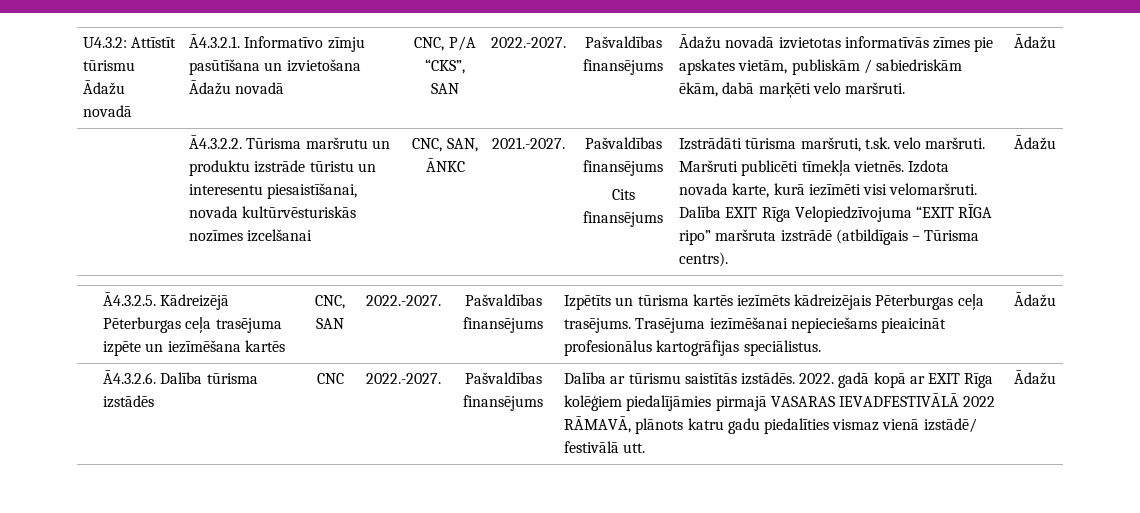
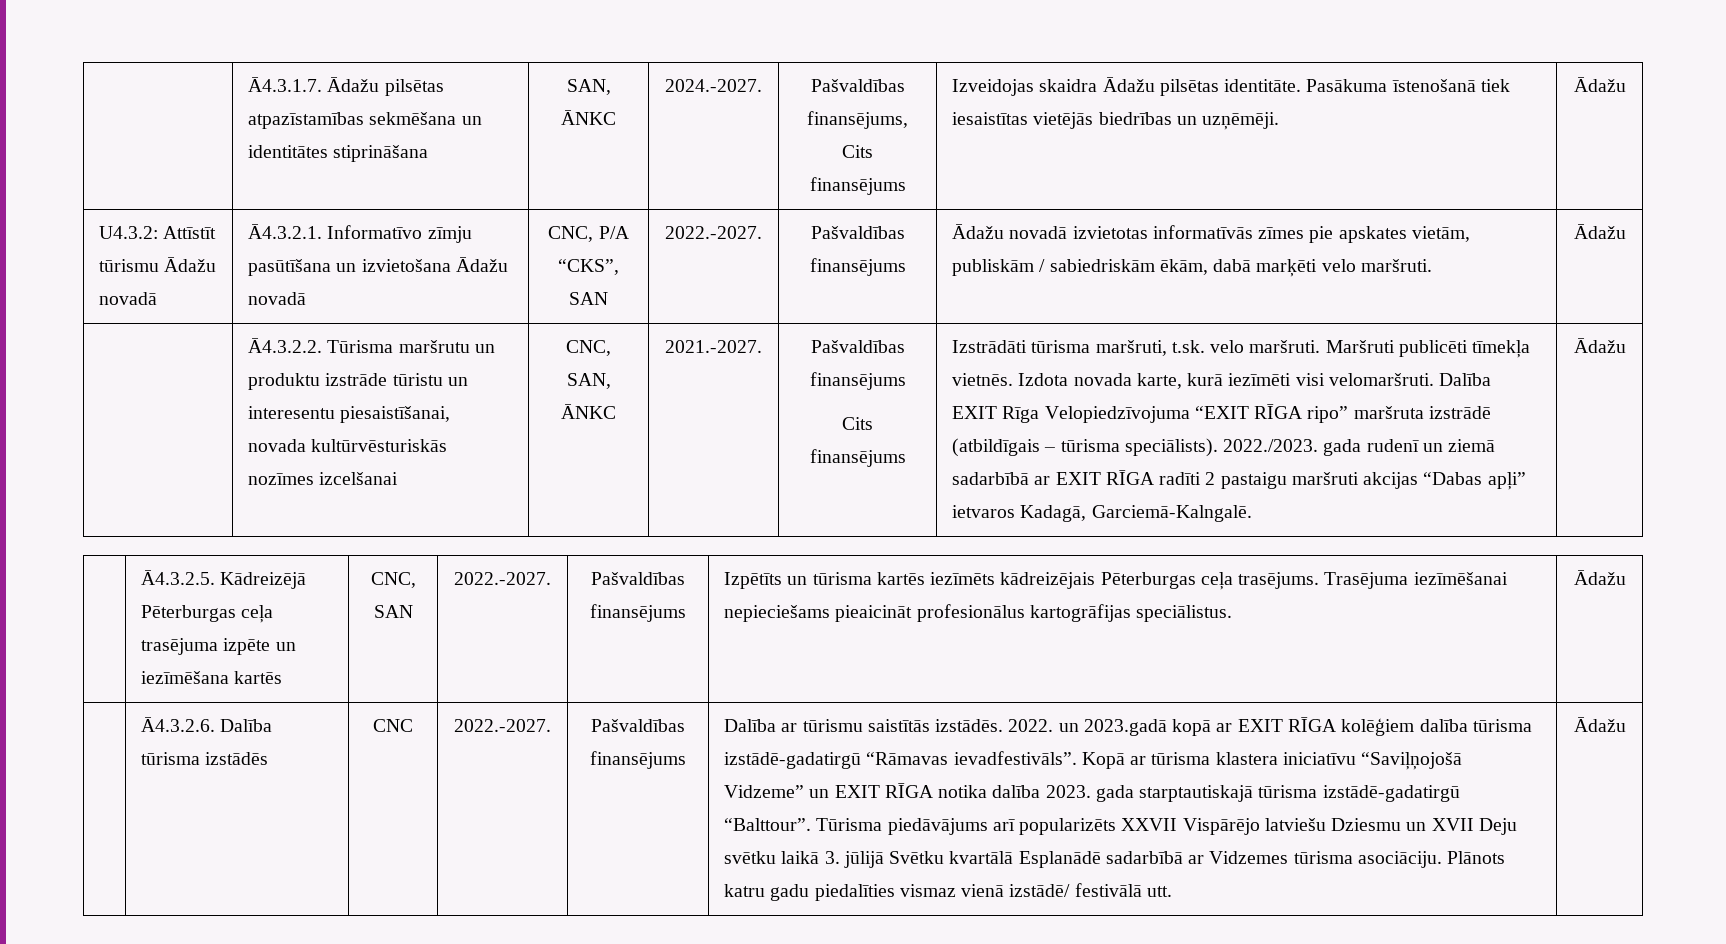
(83, 42) none -> [248,77,444,96] [248,112,482,129] [248,145,429,162] [566,79,611,95] [561,110,616,125] [665,79,762,92] [810,79,905,92] [807,111,908,129] [842,145,873,158] [809,177,906,195] [952,77,1510,96] [952,112,1280,130] [1573,77,1626,92] | Ā4.3.1.7. Ādažu pilsētas atpazīstamības sekmēšana un identitātes stiprināšana | SAN, ĀNKC | 2024.-2027. | Pašvaldības finansējums, Cits finansējums | Izveidojas skaidra Ādažu pilsētas identitāte. Pasākuma īstenošanā tiek iesaistītas vietējās biedrības un uzņēmēji. | Ādažu //
[924,230,980,241] [679,252,729,267] Tūrisma centrs). -> [1060,438,1496,457] [952,470,1526,490] [952,505,1252,522] tūrisma speciālists). 2022./2023. gada rudenī un ziemā sadarbībā ar EXIT RĪGA radīti 2 pastaigu maršruti akcijas “Dabas apļi” ietvaros Kadagā, Garciemā-Kalngalē.
[838,372,870,388] gadā -> [1058,719,1167,736] un 2023.gadā
[964,373,994,388] [564,393,996,411] [564,416,684,434] Rīga kolēģiem piedalījāmies pirmajā VASARAS IEVADFESTIVĀLĀ 2022 RĀMAVĀ, plānots -> [1287,717,1532,736] [724,751,1463,770] [724,783,1460,802] [724,818,1517,835] [724,851,1506,868] RĪGA kolēģiem dalība tūrisma izstādē-gadatirgū “Rāmavas ievadfestivāls”. Kopā ar tūrisma klastera iniciatīvu “Saviļņojošā Vidzeme” un EXIT RĪGA notika dalība 2023. gada starptautiskajā tūrisma izstādē-gadatirgū “Balttour”. Tūrisma piedāvājums arī popularizēts XXVII Vispārējo latviešu Dziesmu un XVII Deju svētku laikā 3. jūlijā Svētku kvartālā Esplanādē sadarbībā ar Vidzemes tūrisma asociāciju. Plānots

